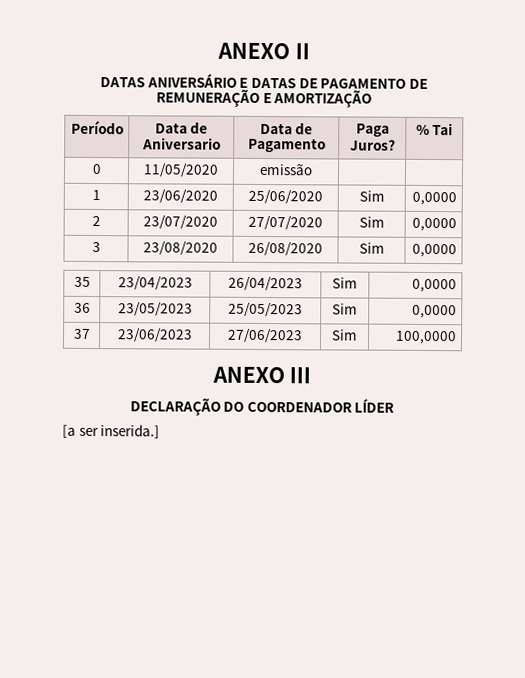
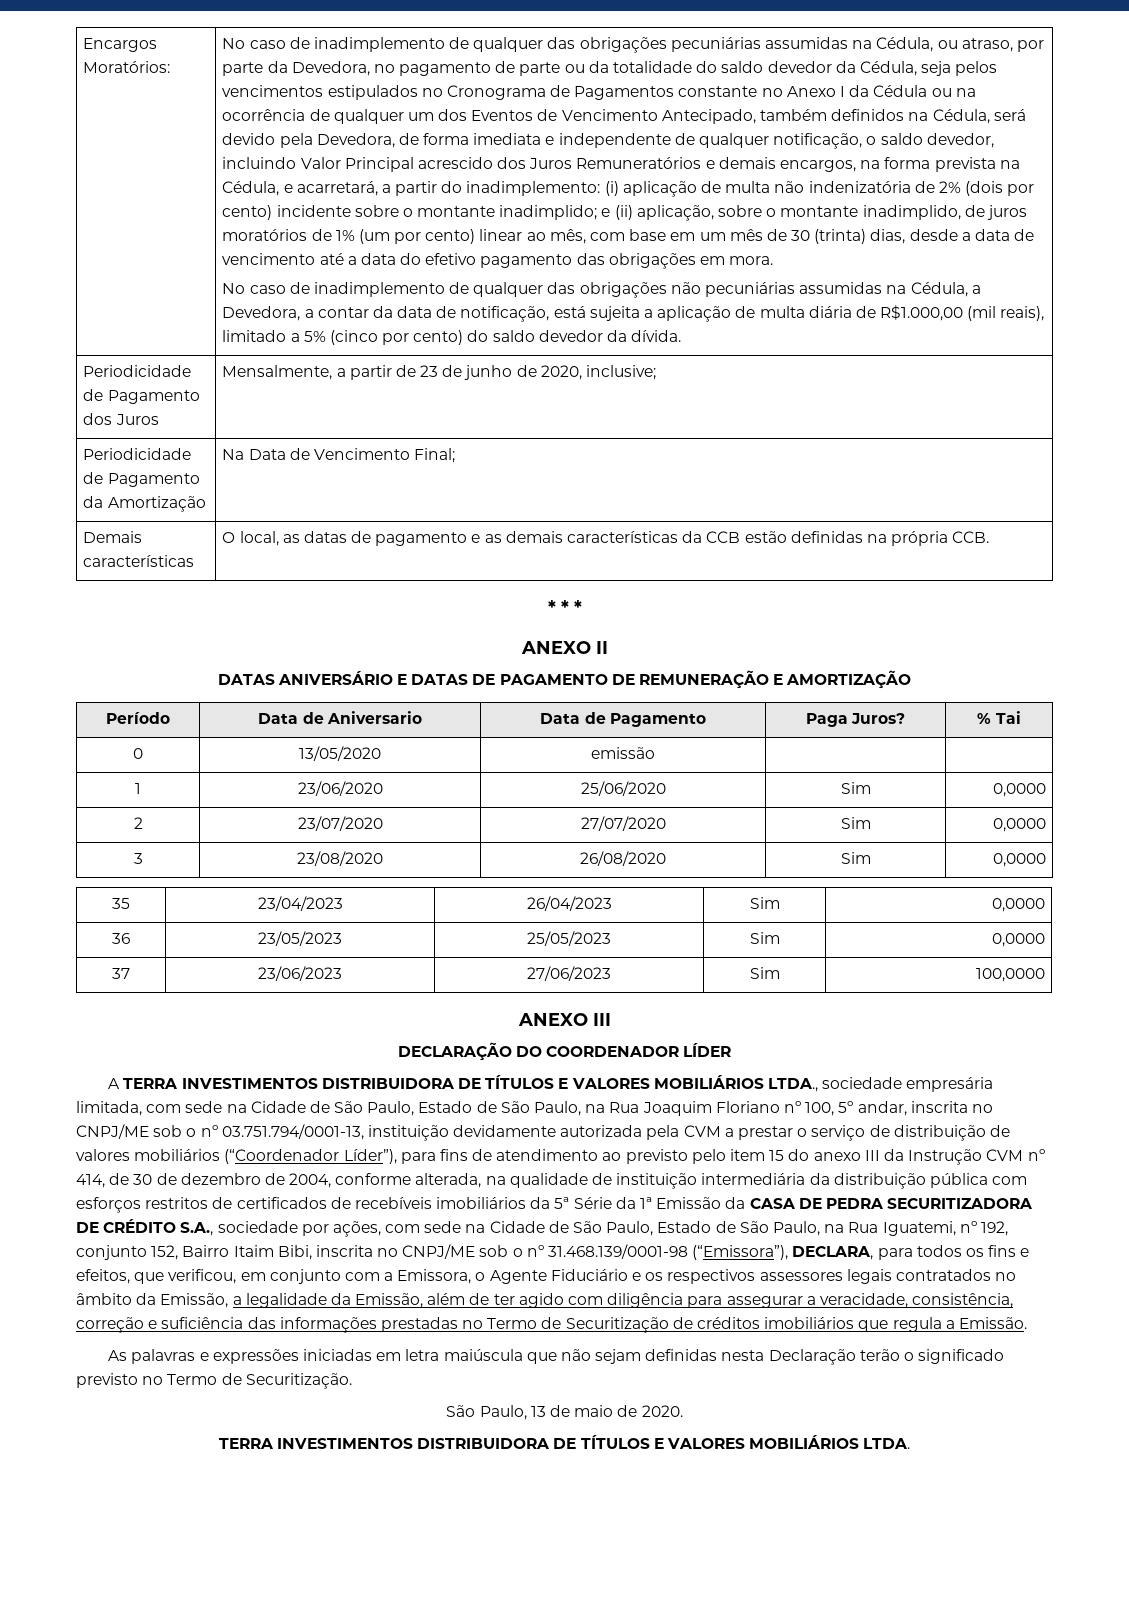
(217, 51) none -> [83,38,158,52] [83,61,171,73] [222,37,1044,53] [222,61,998,76] [222,85,976,100] [222,109,1026,124] [222,133,994,149] [222,157,1020,172] [222,181,1035,197] [222,205,1027,221] [222,229,1035,244] [222,253,774,269] [222,282,981,298] [222,305,1045,322] [222,330,682,345] [83,365,192,377] [83,389,200,404] [83,413,159,425] [222,365,656,380] [83,448,192,460] [83,472,200,487] [83,496,206,512] [222,448,456,463] [83,531,143,543] [83,555,195,567] [222,531,990,546] [547,600,582,614] Encargos Moratórios: | No caso de inadimplemento de qualquer das obrigações pecuniárias assumidas na Cédula, ou atraso, por parte da Devedora, no pagamento de parte ou da totalidade do saldo devedor da Cédula, seja pelos vencimentos estipulados no Cronograma de Pagamentos constante no Anexo I da Cédula ou na ocorrência de qualquer um dos Eventos de Vencimento Antecipado, também definidos na Cédula, será devido pela Devedora, de forma imediata e independente de qualquer notificação, o saldo devedor, incluindo Valor Principal acrescido dos Juros Remuneratórios e demais encargos, na forma prevista na Cédula, e acarretará, a partir do inadimplemento: (i) aplicação de multa não indenizatória de 2% (dois por cento) incidente sobre o montante inadimplido; e (ii) aplicação, sobre o montante inadimplido, de juros moratórios de 1% (um por cento) linear ao mês, com base em um mês de 30 (trinta) dias, desde a data de vencimento até a data do efetivo pagamento das obrigações em mora. // No caso de inadimplemento de qualquer das obrigações não pecuniárias assumidas na Cédula, a Devedora, a contar da data de notificação, está sujeita a aplicação de multa diária de R$1.000,00 (mil reais), limitado a 5% (cinco por cento) do saldo devedor da dívida. // Periodicidade de Pagamento dos Juros | Mensalmente, a partir de 23 de junho de 2020, inclusive; // Periodicidade de Pagamento da Amortização | Na Data de Vencimento Final; // Demais características | O local, as datas de pagamento e as demais características da CCB estão definidas na própria CCB. // * * * //
[143,163,219,178] 11/05/2020 -> [299,746,381,761] 13/05/2020
[62,424,161,439] [a ser inserida.] -> [108,1075,994,1092] [76,1101,993,1116] [76,1124,1010,1141] [76,1149,1045,1165] [76,1173,1028,1189] [76,1197,1034,1213] [76,1219,1008,1237] [76,1244,1030,1260] [76,1269,1017,1284] [76,1293,1014,1308] [76,1317,1027,1333] [108,1349,1005,1365] [76,1373,352,1389] [446,1405,683,1420] [218,1435,911,1449] A TERRA INVESTIMENTOS DISTRIBUIDORA DE TÍTULOS E VALORES MOBILIÁRIOS LTDA., sociedade empresária limitada, com sede na Cidade de São Paulo, Estado de São Paulo, na Rua Joaquim Floriano nº 100, 5º andar, inscrita no CNPJ/ME sob o nº 03.751.794/0001-13, instituição devidamente autorizada pela CVM a prestar o serviço de distribuição de valores mobiliários (“Coordenador Líder”), para fins de atendimento ao previsto pelo item 15 do anexo III da Instrução CVM nº 414, de 30 de dezembro de 2004, conforme alterada, na qualidade de instituição intermediária da distribuição pública com esforços restritos de certificados de recebíveis imobiliários da 5ª Série da 1ª Emissão da CASA DE PEDRA SECURITIZADORA DE CRÉDITO S.A., sociedade por ações, com sede na Cidade de São Paulo, Estado de São Paulo, na Rua Iguatemi, nº 192, conjunto 152, Bairro Itaim Bibi, inscrita no CNPJ/ME sob o nº 31.468.139/0001-98 (“Emissora”), DECLARA, para todos os fins e efeitos, que verificou, em conjunto com a Emissora, o Agente Fiduciário e os respectivos assessores legais contratados no âmbito da Emissão, a legalidade da Emissão, além de ter agido com diligência para assegurar a veracidade, consistência, correção e suficiência das informações prestadas no Termo de Securitização de créditos imobiliários que regula a Emissão. // As palavras e expressões iniciadas em letra maiúscula que não sejam definidas nesta Declaração terão o significado previsto no Termo de Securitização. // São Paulo, 13 de maio de 2020. // TERRA INVESTIMENTOS DISTRIBUIDORA DE TÍTULOS E VALORES MOBILIÁRIOS LTDA.

